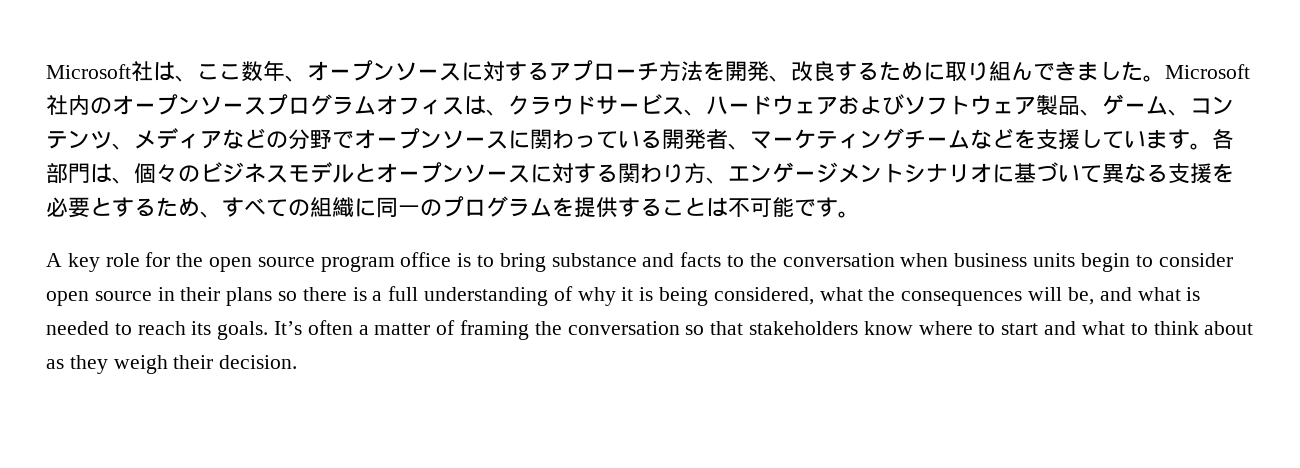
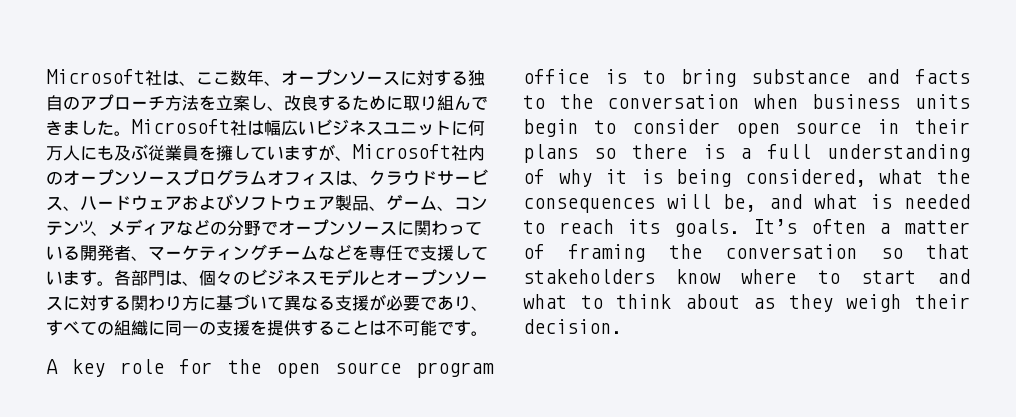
(549, 71) none -> [468,70,485,86] [46,95,80,111] 独自の
[725,61,769,82] 開発 -> [216,95,267,111] 立案し
(68, 105) none -> [247,119,485,136] [46,144,468,161] は幅広いビジネスユニットに何万人にも及ぶ従業員を擁していますが、Microsoft社
(1036, 139) none -> [369,245,420,261] 専任で
[706,162,992,184] 、エンゲージメントシナリオ -> (199, 303) none
[1212,163,1234,183] [46,197,200,218] を必要とするため -> [369,294,471,311] が必要であり
[442,196,552,217] プログラム -> [216,320,250,336] 支援

